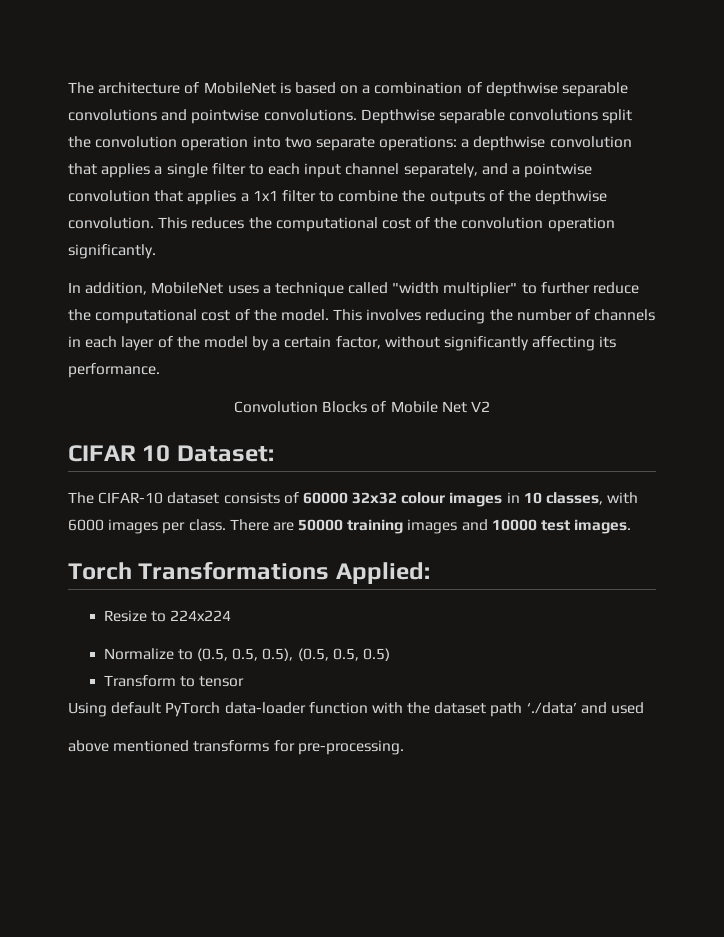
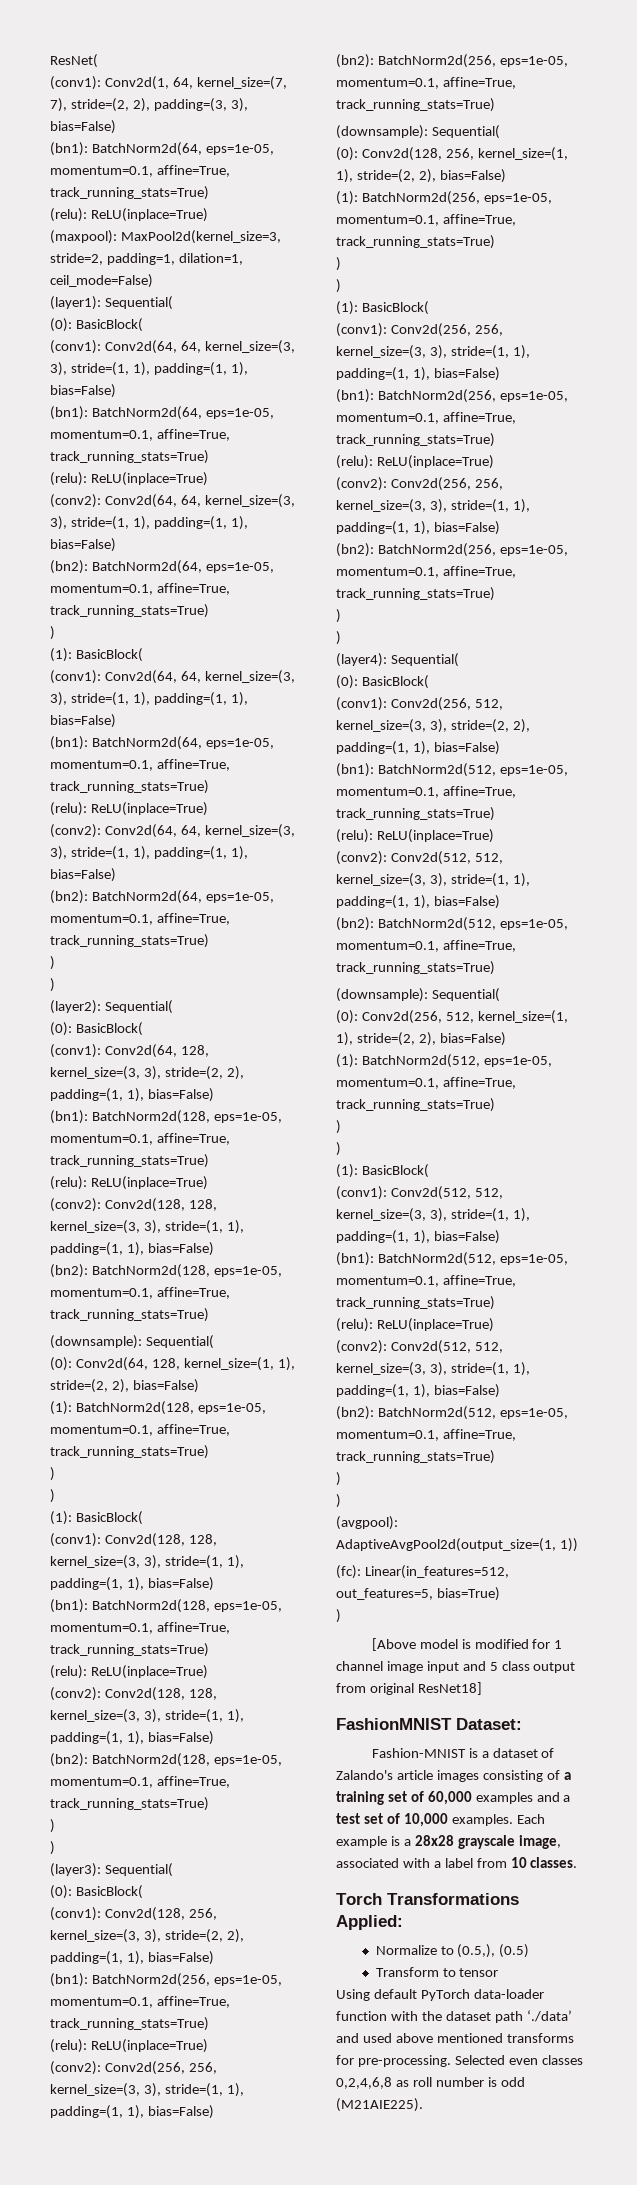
[68,82,629,97] [68,109,633,124] [68,136,632,151] [68,163,593,178] [68,190,608,205] [68,217,615,232] [68,244,156,259] [68,282,640,297] [68,309,656,324] [68,336,617,351] [68,363,160,378] [234,401,490,413] [68,445,274,462] [68,492,639,507] [68,519,632,534] The architecture of MobileNet is based on a combination of depthwise separable convolutions and pointwise convolutions. Depthwise separable convolutions split the convolution operation into two separate operations: a depthwise convolution that applies a single filter to each input channel separately, and a pointwise convolution that applies a 1x1 filter to combine the outputs of the depthwise convolution. This reduces the computational cost of the convolution operation significantly. // In addition, MobileNet uses a technique called "width multiplier" to further reduce the computational cost of the model. This involves reducing the number of channels in each layer of the model by a certain factor, without significantly affecting its performance. // Convolution Blocks of Mobile Net V2 // CIFAR 10 Dataset: // The CIFAR-10 dataset consists of 60000 32x32 colour images in 10 classes, with 6000 images per class. There are 50000 training images and 10000 test images. -> [50,54,98,68] [50,76,287,90] [50,98,248,112] [50,120,116,134] [50,142,274,156] [50,165,230,177] [50,186,209,200] [50,208,208,222] [50,230,281,244] [50,253,243,265] [50,274,153,288] [50,296,173,310] [50,318,143,332] [50,340,295,354] [50,362,248,376] [50,384,116,398] [50,406,274,420] [50,429,230,441] [50,450,209,464] [50,472,208,486] [50,494,295,508] [50,516,248,530] [50,538,116,552] [50,560,274,574] [50,583,230,595] [50,604,209,618] [50,626,55,640] [50,648,143,662] [50,670,295,684] [50,692,248,706] [50,714,116,728] [50,736,274,750] [50,759,230,771] [50,780,209,794] [50,802,208,816] [50,824,295,838] [50,846,248,860] [50,868,116,882] [50,890,274,904] [50,913,230,925] [50,934,209,948] [50,956,55,970] [50,978,55,992] [50,1000,173,1014] [50,1022,143,1036] [50,1044,209,1058] [50,1066,244,1080] [50,1088,214,1102] [50,1110,282,1124] [50,1133,230,1145] [50,1154,209,1168] [50,1176,208,1190] [50,1198,217,1212] [50,1220,244,1234] [50,1242,214,1256] [50,1264,282,1278] [50,1287,230,1299] [50,1308,209,1322] [50,1335,214,1349] [50,1357,295,1371] [50,1379,199,1393] [50,1401,266,1415] [50,1424,230,1436] [50,1445,209,1459] [50,1467,55,1481] [50,1489,55,1503] [50,1511,143,1525] [50,1533,217,1547] [50,1555,244,1569] [50,1577,214,1591] [50,1599,282,1613] [50,1622,230,1634] [50,1643,209,1657] [50,1665,208,1679] [50,1687,217,1701] [50,1709,244,1723] [50,1731,214,1745] [50,1753,282,1767] [50,1776,230,1788] [50,1797,209,1811] [50,1819,55,1833] [50,1841,55,1855] [50,1863,173,1877] [50,1885,143,1899] [50,1907,217,1921] [50,1929,244,1943] [50,1951,214,1965] [50,1973,282,1987] [50,1996,230,2008] [50,2017,209,2031] [50,2039,208,2053] [50,2061,217,2075] [50,2083,244,2097] [50,2105,214,2119] [336,54,568,68] [336,77,516,89] [336,98,495,112] [336,125,500,139] [336,147,568,161] [336,169,506,183] [336,191,552,205] [336,214,516,226] [336,235,495,249] [336,257,341,271] [336,279,341,293] [336,301,429,315] [336,323,503,337] [336,345,530,359] [336,367,500,381] [336,389,568,403] [336,412,516,424] [336,433,495,447] [336,455,494,469] [336,477,503,491] [336,499,530,513] [336,521,500,535] [336,543,568,557] [336,566,516,578] [336,587,495,601] [336,609,341,623] [336,631,341,645] [336,653,459,667] [336,675,429,689] [336,697,503,711] [336,719,530,733] [336,741,500,755] [336,763,568,777] [336,786,516,798] [336,807,495,821] [336,829,494,843] [336,851,503,865] [336,873,530,887] [336,895,500,909] [336,917,568,931] [336,940,516,952] [336,961,495,975] [336,988,500,1002] [336,1010,568,1024] [336,1032,506,1046] [336,1054,552,1068] [336,1077,516,1089] [336,1098,495,1112] [336,1120,341,1134] [336,1142,341,1156] [336,1164,429,1178] [336,1186,503,1200] [336,1208,530,1222] [336,1230,500,1244] [336,1252,568,1266] [336,1275,516,1287] [336,1296,495,1310] [336,1318,494,1332] [336,1340,503,1354] [336,1362,530,1376] [336,1384,500,1398] [336,1406,568,1420] [336,1429,516,1441] [336,1450,495,1464] [336,1472,341,1486] [336,1494,341,1508] [336,1516,398,1530] [336,1538,578,1552] [336,1565,509,1579] [336,1587,500,1601] [336,1609,341,1623] [371,1638,563,1651] [336,1661,576,1673] [336,1682,482,1695] [336,1718,522,1730] [371,1748,555,1758] [336,1770,571,1782] [336,1791,571,1805] [336,1813,545,1827] [336,1835,561,1849] [336,1857,578,1868] ResNet( // (conv1): Conv2d(1, 64, kernel_size=(7, 7), stride=(2, 2), padding=(3, 3), bias=False) // (bn1): BatchNorm2d(64, eps=1e-05, momentum=0.1, affine=True, track_running_stats=True) // (relu): ReLU(inplace=True) // (maxpool): MaxPool2d(kernel_size=3, stride=2, padding=1, dilation=1, ceil_mode=False) // (layer1): Sequential( // (0): BasicBlock( // (conv1): Conv2d(64, 64, kernel_size=(3, 3), stride=(1, 1), padding=(1, 1), bias=False) // (bn1): BatchNorm2d(64, eps=1e-05, momentum=0.1, affine=True, track_running_stats=True) // (relu): ReLU(inplace=True) // (conv2): Conv2d(64, 64, kernel_size=(3, 3), stride=(1, 1), padding=(1, 1), bias=False) // (bn2): BatchNorm2d(64, eps=1e-05, momentum=0.1, affine=True, track_running_stats=True) // ) // (1): BasicBlock( // (conv1): Conv2d(64, 64, kernel_size=(3, 3), stride=(1, 1), padding=(1, 1), bias=False) // (bn1): BatchNorm2d(64, eps=1e-05, momentum=0.1, affine=True, track_running_stats=True) // (relu): ReLU(inplace=True) // (conv2): Conv2d(64, 64, kernel_size=(3, 3), stride=(1, 1), padding=(1, 1), bias=False) // (bn2): BatchNorm2d(64, eps=1e-05, momentum=0.1, affine=True, track_running_stats=True) // ) // ) // (layer2): Sequential( // (0): BasicBlock( // (conv1): Conv2d(64, 128, kernel_size=(3, 3), stride=(2, 2), padding=(1, 1), bias=False) // (bn1): BatchNorm2d(128, eps=1e-05, momentum=0.1, affine=True, track_running_stats=True) // (relu): ReLU(inplace=True) // (conv2): Conv2d(128, 128, kernel_size=(3, 3), stride=(1, 1), padding=(1, 1), bias=False) // (bn2): BatchNorm2d(128, eps=1e-05, momentum=0.1, affine=True, track_running_stats=True) // (downsample): Sequential( // (0): Conv2d(64, 128, kernel_size=(1, 1), stride=(2, 2), bias=False) // (1): BatchNorm2d(128, eps=1e-05, momentum=0.1, affine=True, track_running_stats=True) // ) // ) // (1): BasicBlock( // (conv1): Conv2d(128, 128, kernel_size=(3, 3), stride=(1, 1), padding=(1, 1), bias=False) // (bn1): BatchNorm2d(128, eps=1e-05, momentum=0.1, affine=True, track_running_stats=True) // (relu): ReLU(inplace=True) // (conv2): Conv2d(128, 128, kernel_size=(3, 3), stride=(1, 1), padding=(1, 1), bias=False) // (bn2): BatchNorm2d(128, eps=1e-05, momentum=0.1, affine=True, track_running_stats=True) // ) // ) // (layer3): Sequential( // (0): BasicBlock( // (conv1): Conv2d(128, 256, kernel_size=(3, 3), stride=(2, 2), padding=(1, 1), bias=False) // (bn1): BatchNorm2d(256, eps=1e-05, momentum=0.1, affine=True, track_running_stats=True) // (relu): ReLU(inplace=True) // (conv2): Conv2d(256, 256, kernel_size=(3, 3), stride=(1, 1), padding=(1, 1), bias=False) // (bn2): BatchNorm2d(256, eps=1e-05, momentum=0.1, affine=True, track_running_stats=True) // (downsample): Sequential( // (0): Conv2d(128, 256, kernel_size=(1, 1), stride=(2, 2), bias=False) // (1): BatchNorm2d(256, eps=1e-05, momentum=0.1, affine=True, track_running_stats=True) // ) // ) // (1): BasicBlock( // (conv1): Conv2d(256, 256, kernel_size=(3, 3), stride=(1, 1), padding=(1, 1), bias=False) // (bn1): BatchNorm2d(256, eps=1e-05, momentum=0.1, affine=True, track_running_stats=True) // (relu): ReLU(inplace=True) // (conv2): Conv2d(256, 256, kernel_size=(3, 3), stride=(1, 1), padding=(1, 1), bias=False) // (bn2): BatchNorm2d(256, eps=1e-05, momentum=0.1, affine=True, track_running_stats=True) // ) // ) // (layer4): Sequential( // (0): BasicBlock( // (conv1): Conv2d(256, 512, kernel_size=(3, 3), stride=(2, 2), padding=(1, 1), bias=False) // (bn1): BatchNorm2d(512, eps=1e-05, momentum=0.1, affine=True, track_running_stats=True) // (relu): ReLU(inplace=True) // (conv2): Conv2d(512, 512, kernel_size=(3, 3), stride=(1, 1), padding=(1, 1), bias=False) // (bn2): BatchNorm2d(512, eps=1e-05, momentum=0.1, affine=True, track_running_stats=True) // (downsample): Sequential( // (0): Conv2d(256, 512, kernel_size=(1, 1), stride=(2, 2), bias=False) // (1): BatchNorm2d(512, eps=1e-05, momentum=0.1, affine=True, track_running_stats=True) // ) // ) // (1): BasicBlock( // (conv1): Conv2d(512, 512, kernel_size=(3, 3), stride=(1, 1), padding=(1, 1), bias=False) // (bn1): BatchNorm2d(512, eps=1e-05, momentum=0.1, affine=True, track_running_stats=True) // (relu): ReLU(inplace=True) // (conv2): Conv2d(512, 512, kernel_size=(3, 3), stride=(1, 1), padding=(1, 1), bias=False) // (bn2): BatchNorm2d(512, eps=1e-05, momentum=0.1, affine=True, track_running_stats=True) // ) // ) // (avgpool): AdaptiveAvgPool2d(output_size=(1, 1)) // (fc): Linear(in_features=512, out_features=5, bias=True) // ) // [Above model is modified for 1 channel image input and 5 class output from original ResNet18] // FashionMNIST Dataset: // Fashion-MNIST is a dataset of Zalando's article images consisting of a training set of 60,000 examples and a test set of 10,000 examples. Each example is a 28x28 grayscale image, associated with a label from 10 classes.
[103,610,231,622] // Resize to 224x224 -> (403, 1922) none
[196,648,390,661] (0.5, 0.5, 0.5), (0.5, 0.5, 0.5) -> [457,1944,530,1958] (0.5,), (0.5)
(645, 708) // -> (392, 2038) none
(404, 747) none -> [454,2055,583,2065] [336,2077,525,2089] [336,2098,423,2112] Selected even classes 0,2,4,6,8 as roll number is odd (M21AIE225).

